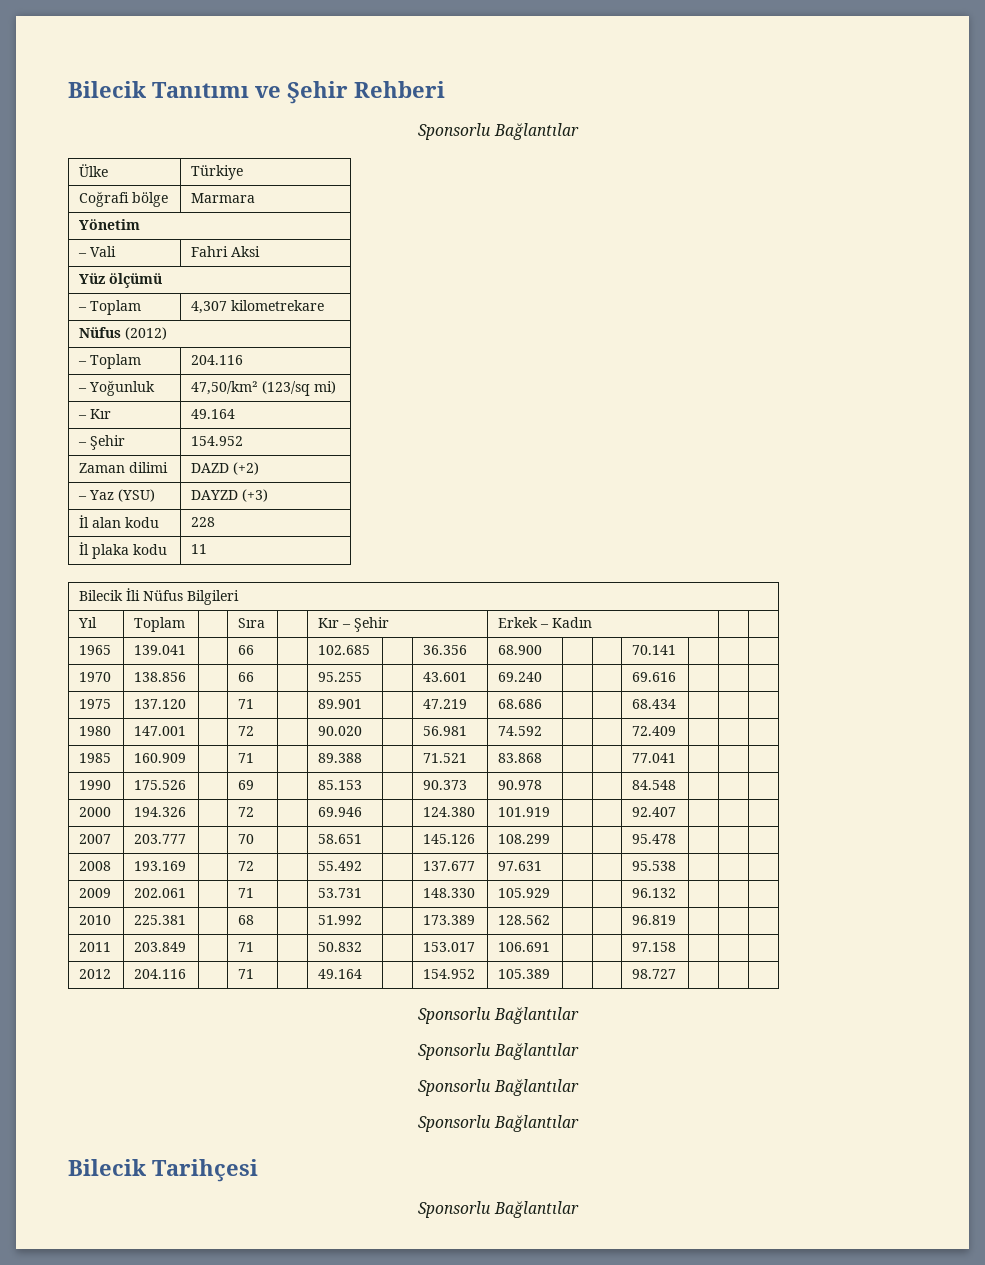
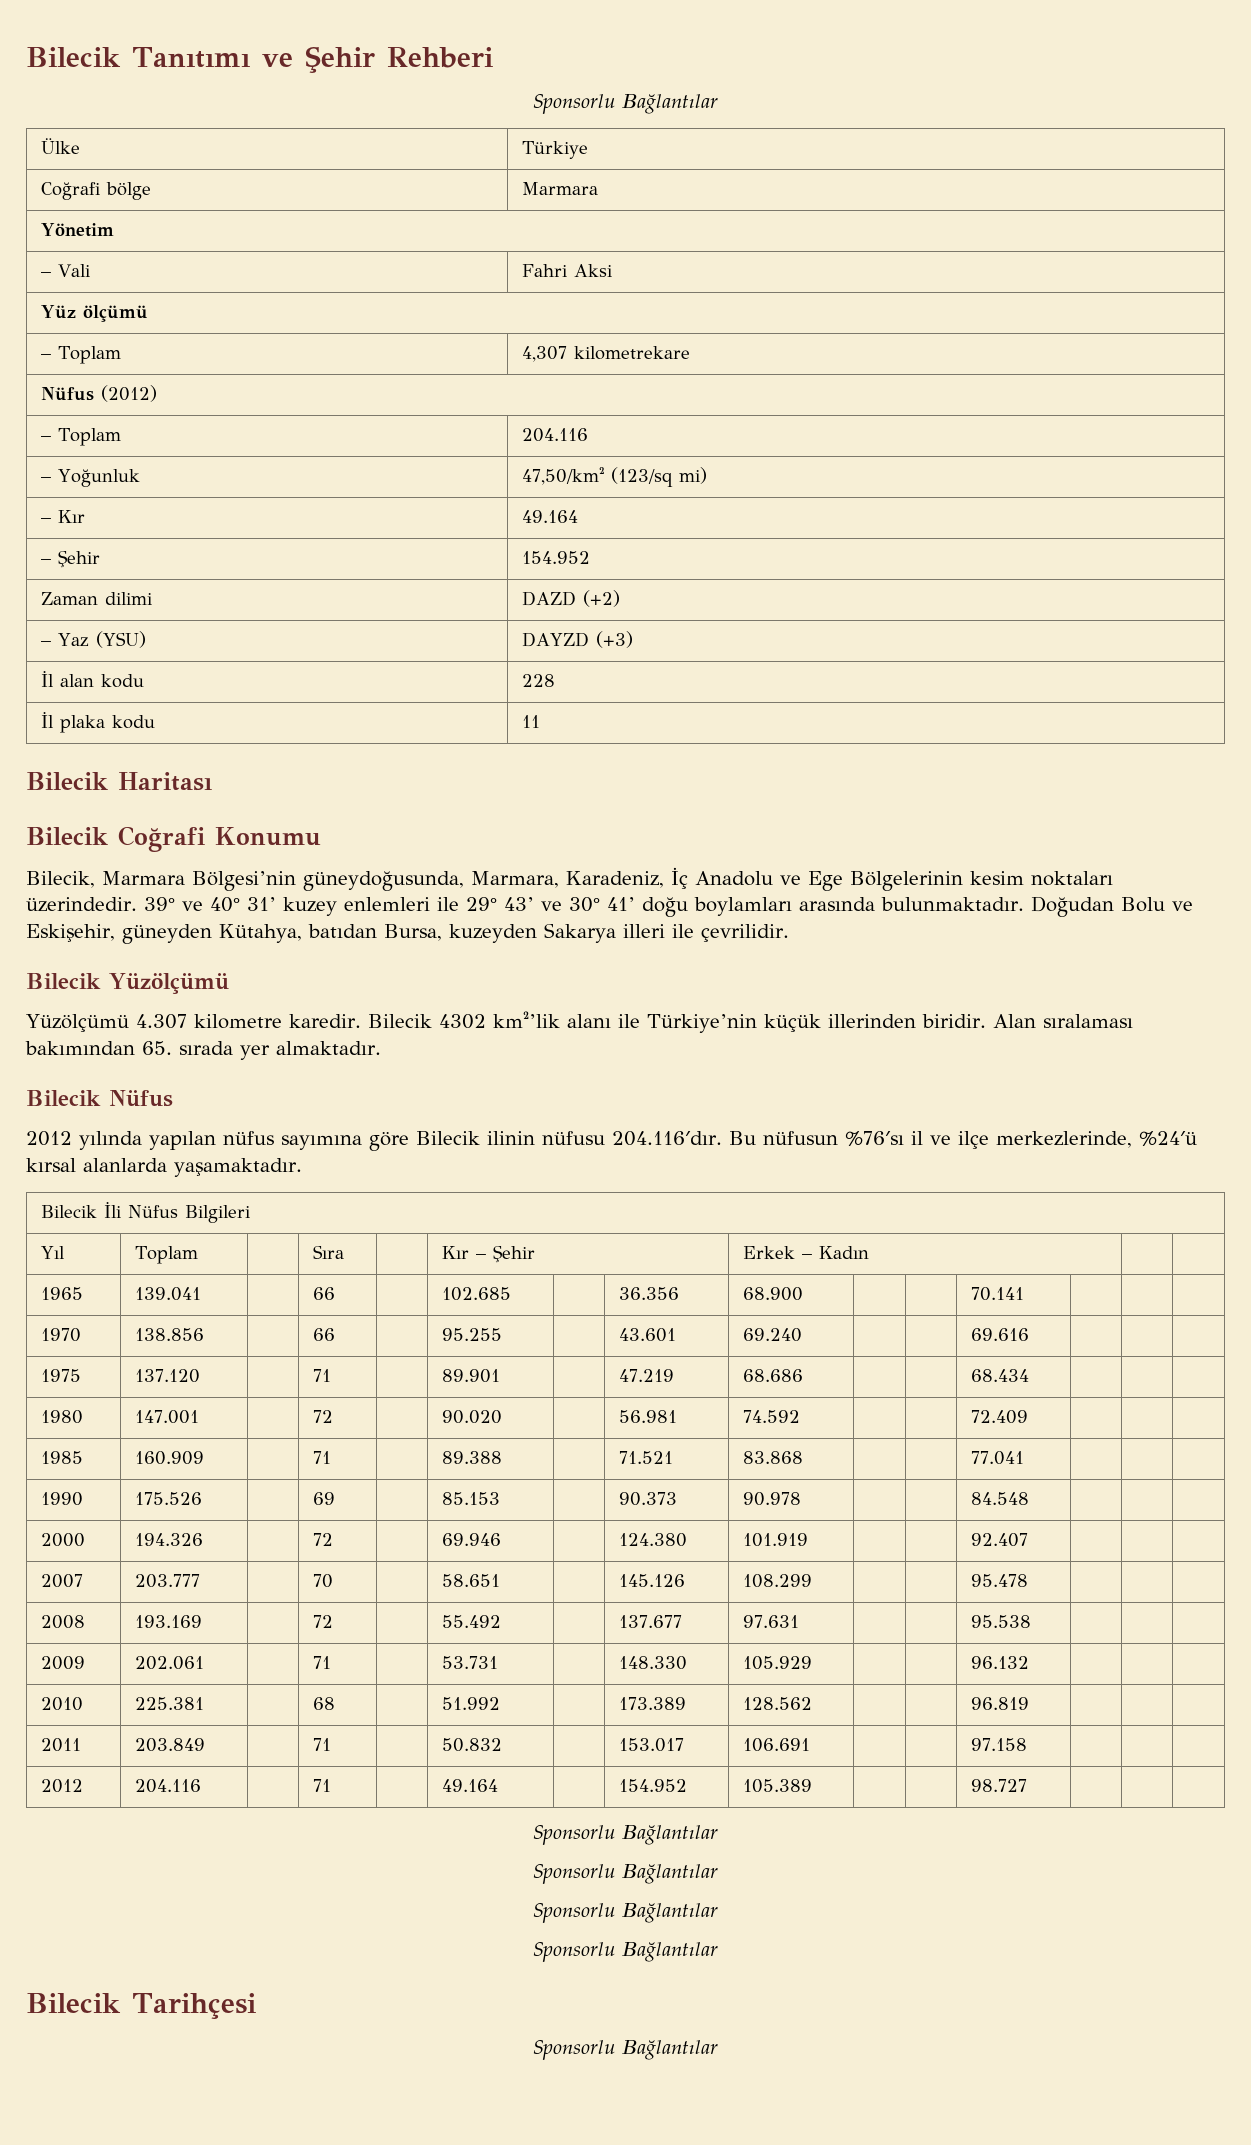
(208, 549) none -> [26,772,212,791] [26,826,321,852] [26,867,1113,891] [26,896,1193,917] [26,923,789,944] [26,973,229,994] [26,1011,1133,1033] [25,1041,381,1060] [26,1090,173,1107] [26,1131,1197,1151] [26,1158,302,1177] // Bilecik Haritası // Bilecik Coğrafi Konumu // Bilecik, Marmara Bölgesi’nin güneydoğusunda, Marmara, Karadeniz, İç Anadolu ve Ege Bölgelerinin kesim noktaları üzerindedir. 39° ve 40° 31’ kuzey enlemleri ile 29° 43’ ve 30° 41’ doğu boylamları arasında bulunmaktadır. Doğudan Bolu ve Eskişehir, güneyden Kütahya, batıdan Bursa, kuzeyden Sakarya illeri ile çevrilidir. // Bilecik Yüzölçümü // Yüzölçümü 4.307 kilometre karedir. Bilecik 4302 km²’lik alanı ile Türkiye’nin küçük illerinden biridir. Alan sıralaması bakımından 65. sırada yer almaktadır. // Bilecik Nüfus // 2012 yılında yapılan nüfus sayımına göre Bilecik ilinin nüfusu 204.116′dır. Bu nüfusun %76′sı il ve ilçe merkezlerinde, %24′ü kırsal alanlarda yaşamaktadır.

